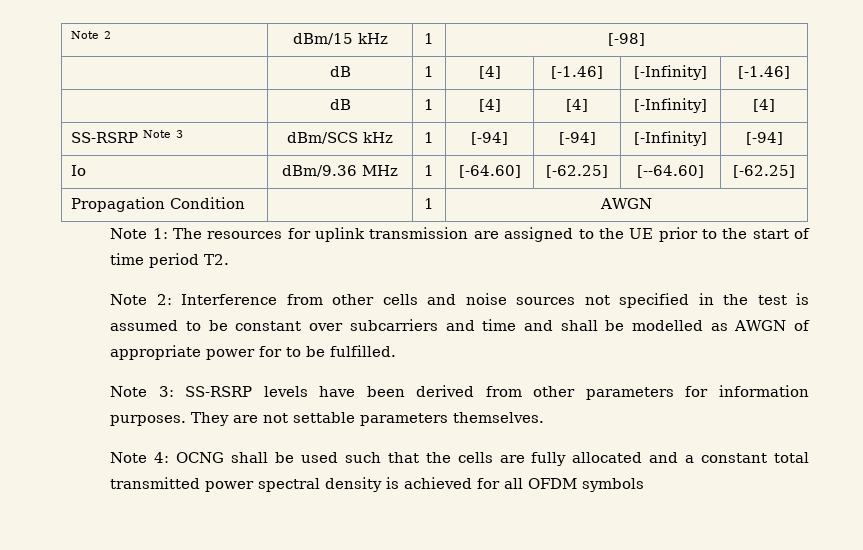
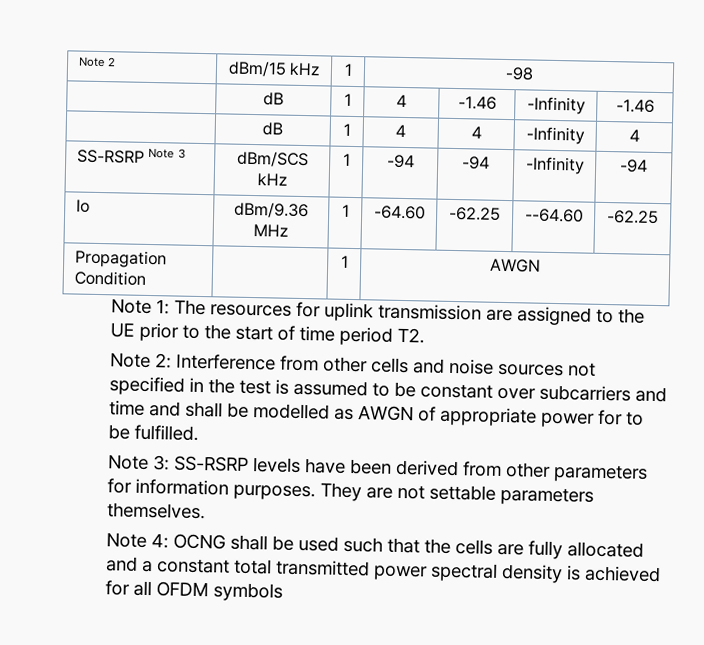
[608,33,645,46] [329,66,351,77] [424,66,434,77] [478,66,501,79] [551,66,603,79] [634,65,707,80] [738,66,790,79] [329,99,351,110] [424,99,434,110] [478,99,501,112] [566,99,588,112] [634,98,707,113] [753,99,775,112] [-98] // | dB | 1 | [4] | [-1.46] | [-Infinity] | [-1.46] // | dB | 1 | [4] | [4] | [-Infinity] | [4] -> [504,66,534,81] [263,92,284,106] [343,93,352,106] [396,94,407,108] [457,96,497,110] [526,96,586,115] [615,99,655,113] [262,122,283,136] [342,123,351,136] [395,124,406,138] [470,126,482,139] [525,126,585,145] [628,129,640,142] -98 // | dB | 1 | 4 | -1.46 | -Infinity | -1.46 // | dB | 1 | 4 | 4 | -Infinity | 4
[471,132,508,145] [558,132,596,145] [634,131,707,146] [745,132,783,145] [-94] | [-94] | [-Infinity] | [-94] -> [386,154,415,169] [462,156,490,170] [524,156,585,175] [620,159,648,173] -94 | -94 | -Infinity | -94
[458,165,521,178] [546,165,608,178] [637,165,704,178] [733,165,795,178] [-64.60] | [-62.25] | [--64.60] | [-62.25] -> [373,205,426,220] [449,206,501,221] [524,208,584,223] [607,210,659,225] -64.60 | -62.25 | --64.60 | -62.25

